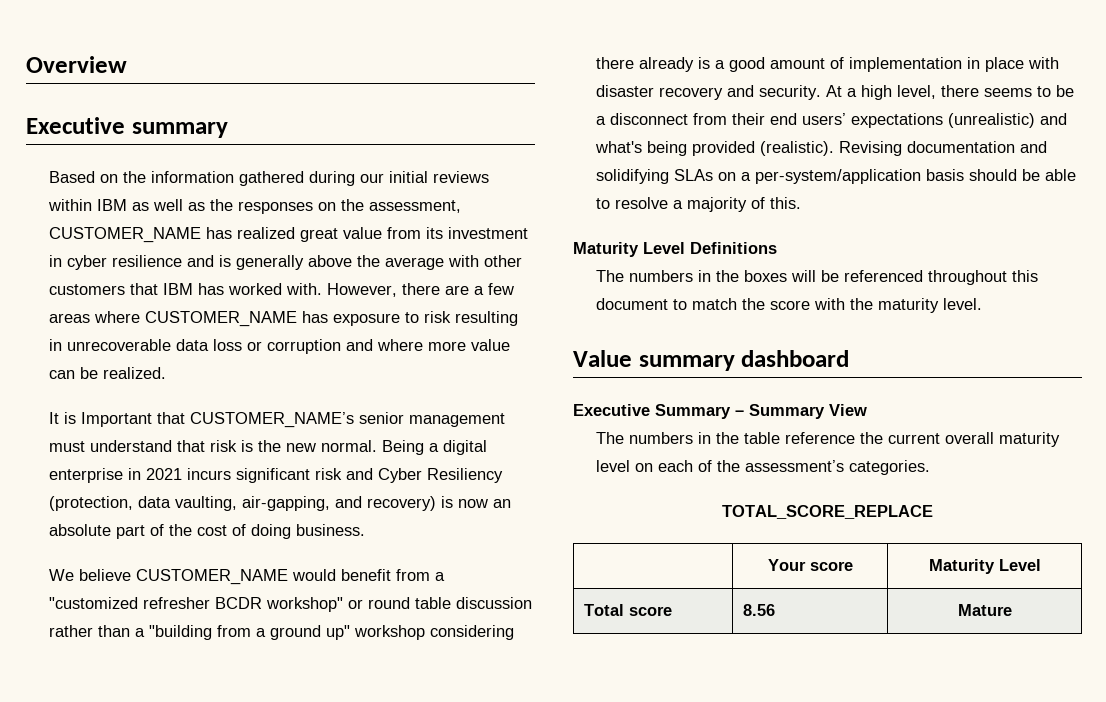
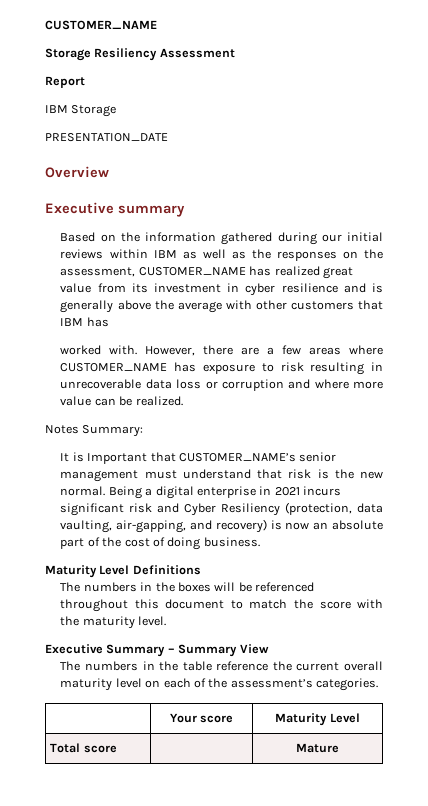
(26, 64) none -> [45,20,157,30] [45,48,235,61] [45,76,85,88] [45,105,117,117] [45,133,168,142] CUSTOMER_NAME // Storage Resiliency Assessment // Report // IBM Storage // PRESENTATION_DATE //
(224, 289) none -> (109, 322) //
(166, 373) none -> [45,425,144,437] // Notes Summary:
[48,569,445,585] [48,597,532,612] [48,625,514,640] [595,57,1059,72] [595,85,1074,100] [595,113,1067,128] [594,141,1047,156] [595,169,1076,184] [595,197,801,212] // We believe CUSTOMER_NAME would benefit from a "customized refresher BCDR workshop" or round table discussion rather than a "building from a ground up" workshop considering there already is a good amount of implementation in place with disaster recovery and security. At a high level, there seems to be a disconnect from their end users’ expectations (unrealistic) and what's being provided (realistic). Revising documentation and solidifying SLAs on a per-system/application basis should be able to resolve a majority of this. -> (260, 542) none
[573,350,850,371] // Value summary dashboard -> (167, 621) none
[722,505,933,519] // TOTAL_SCORE_REPLACE -> (379, 684) none
[742,604,775,616] 8.56 -> (117, 749) none

